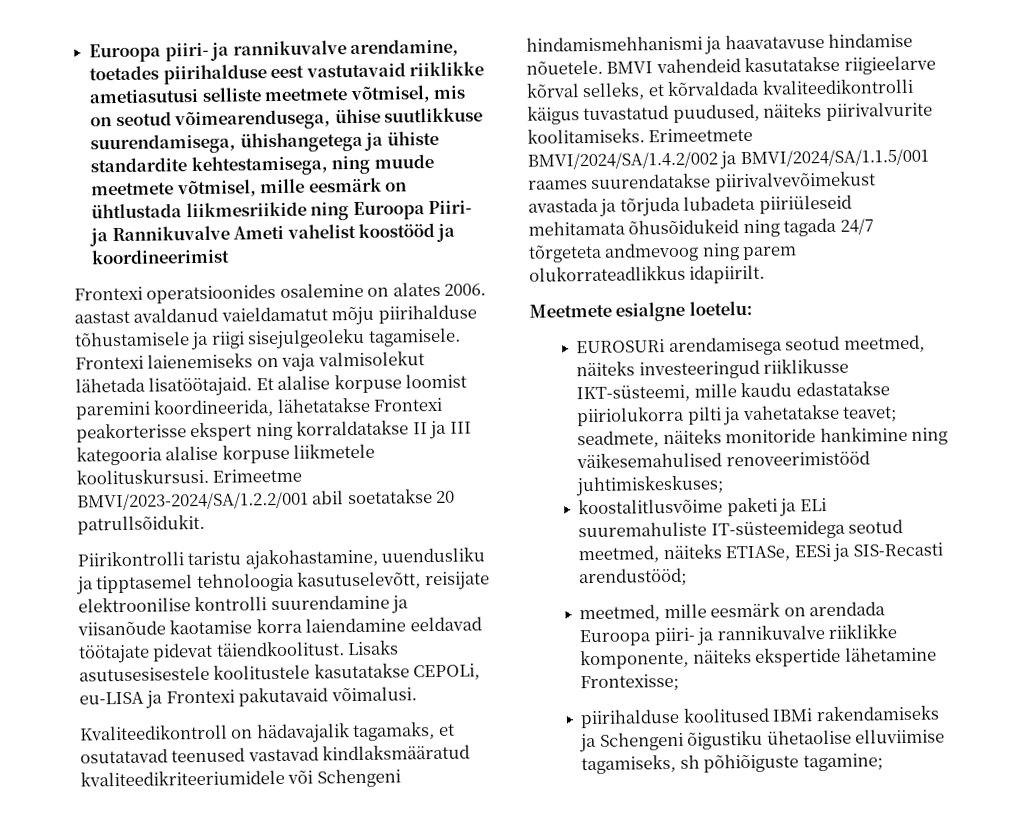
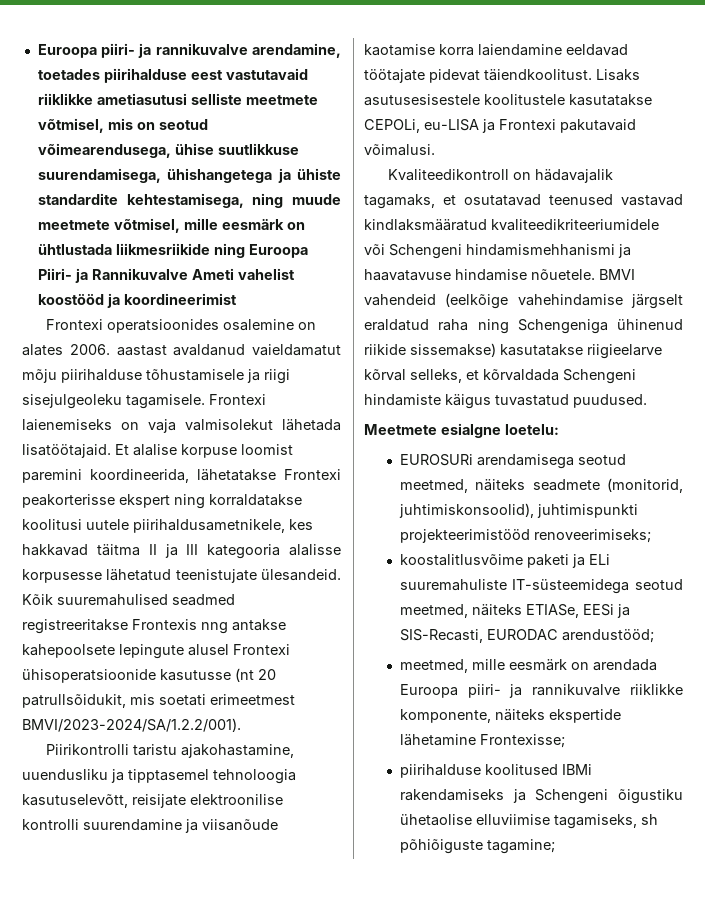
[412,420,472,440] [76,443,376,466] [76,468,303,485] [77,489,456,511] [77,514,205,535] II ja III kategooria alalise korpuse liikmetele koolituskursusi. Erimeetme BMVI/2023-2024/SA/1.2.2/001 abil soetatakse 20 patrullsõidukit. -> [22,519,313,533] [22,544,341,559] [22,569,341,583] [22,594,235,606] [22,619,286,634] [22,644,290,659] [22,668,276,683] [22,694,295,708] [22,718,241,732] koolitusi uutele piirihaldusametnikele, kes hakkavad täitma II ja III kategooria alalisse korpusesse lähetatud teenistujate ülesandeid. Kõik suuremahulised seadmed registreeritakse Frontexis nng antakse kahepoolsete lepingute alusel Frontexi ühisoperatsioonide kasutusse (nt 20 patrullsõidukit, mis soetati erimeetmest BMVI/2023-2024/SA/1.2.2/001).
(741, 66) none -> [445,293,683,309] [364,319,683,334] [364,343,496,357] (eelkõige vahehindamise järgselt eraldatud raha ning Schengeniga ühinenud riikide sissemakse)
[761,78,913,95] [527,101,933,125] [527,127,754,144] [527,148,929,170] [528,171,876,192] [528,194,852,217] [528,217,874,238] [528,242,798,263] [529,264,766,284] kvaliteedikontrolli käigus tuvastatud puudused, näiteks piirivalvurite koolitamiseks. Erimeetmete BMVI/2024/SA/1.4.2/002 ja BMVI/2024/SA/1.1.5/001 raames suurendatakse piirivalvevõimekust avastada ja tõrjuda lubadeta piiriüleseid mehitamata õhusõidukeid ning tagada 24/7 tõrgeteta andmevoog ning parem olukorrateadlikkus idapiirilt. -> [563,369,636,384] [364,394,647,409] Schengeni hindamiste käigus tuvastatud puudused.
[638,358,850,380] [576,381,890,403] [576,404,898,427] [577,426,949,449] [576,450,870,469] [575,475,725,497] investeeringud riiklikusse IKT-süsteemi, mille kaudu edastatakse piiriolukorra pilti ja vahetatakse teavet; seadmete, näiteks monitoride hankimine ning väikesemahulised renoveerimistööd juhtimiskeskuses; -> [532,478,683,493] [398,503,638,518] [399,529,651,543] seadmete (monitorid, juhtimiskonsoolid), juhtimispunkti projekteerimistööd renoveerimiseks;
[852,542,943,557] SIS-Recasti -> [399,629,558,643] SIS-Recasti, EURODAC

